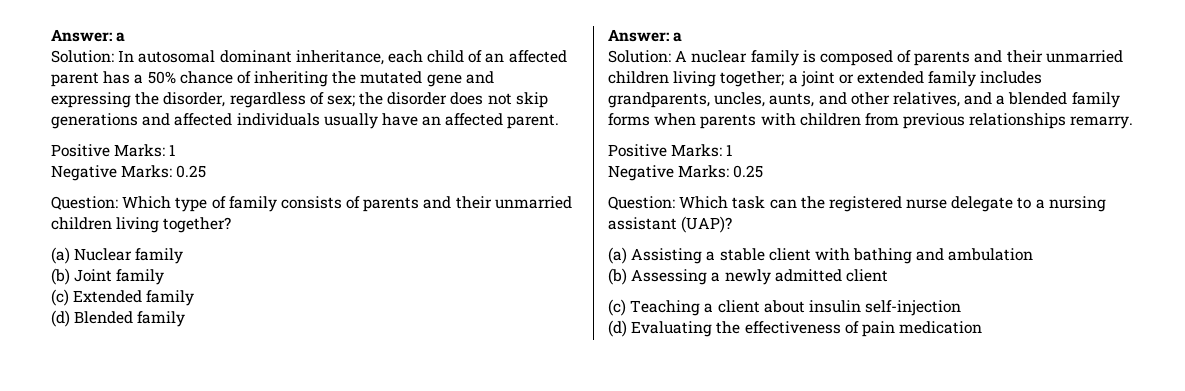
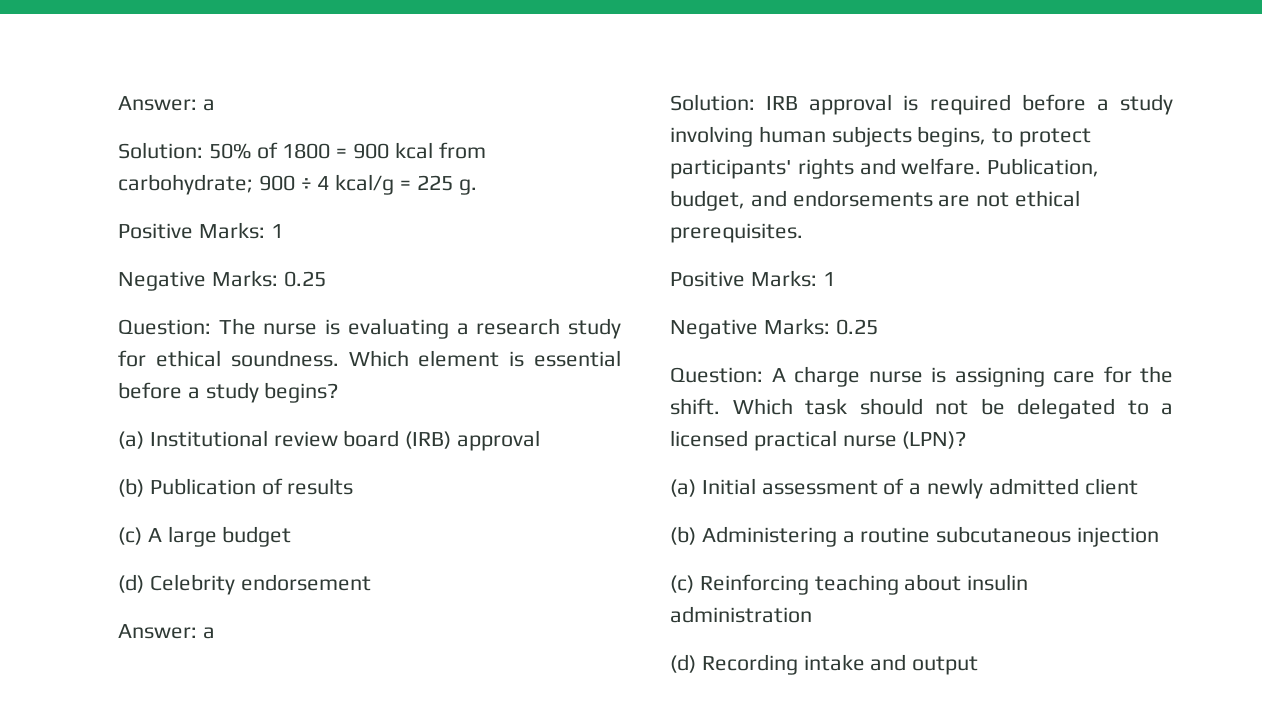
[51,29,126,42] [51,50,567,65] [51,71,494,87] [51,92,548,108] [51,113,560,129] [51,144,176,157] [51,165,207,181] [51,196,572,212] [51,217,232,233] [51,247,184,264] [51,268,165,285] [51,289,195,306] [51,310,186,327] [608,29,683,42] [608,50,1123,66] [608,71,1043,87] [608,92,1120,108] [608,113,1134,129] [608,144,733,157] [608,165,764,181] [608,196,1106,212] [608,216,733,233] [608,247,1034,264] [608,268,888,285] [608,299,760,316] Answer: a // Solution: In autosomal dominant inheritance, each child of an affected parent has a 50% chance of inheriting the mutated gene and expressing the disorder, regardless of sex; the disorder does not skip generations and affected individuals usually have an affected parent. // Positive Marks: 1 // Negative Marks: 0.25 // Question: Which type of family consists of parents and their unmarried children living together? // (a) Nuclear family // (b) Joint family // (c) Extended family // (d) Blended family // Answer: a // Solution: A nuclear family is composed of parents and their unmarried children living together; a joint or extended family includes grandparents, uncles, aunts, and other relatives, and a blended family forms when parents with children from previous relationships remarry. // Positive Marks: 1 // Negative Marks: 0.25 // Question: Which task can the registered nurse delegate to a nursing assistant (UAP)? // (a) Assisting a stable client with bathing and ambulation // (b) Assessing a newly admitted client // (c) Teaching a client -> [118,96,215,111] [118,142,486,159] [118,174,477,195] [118,222,283,239] [118,270,326,291] [118,318,621,339] [118,350,621,367] [118,382,339,403] [118,430,541,451] [118,478,354,497] [118,526,292,547] [118,574,371,595] [118,624,215,639] [670,94,1173,115] [670,126,1092,147] [670,158,1100,179] [670,190,1081,211] [670,223,803,243] [670,270,835,287] [670,318,878,339] [670,366,1173,387] [670,398,1173,419] [670,430,967,451] [670,478,1138,499] [670,526,1160,547] [670,574,899,595] Answer: a // Solution: 50% of 1800 = 900 kcal from carbohydrate; 900 ÷ 4 kcal/g = 225 g. // Positive Marks: 1 // Negative Marks: 0.25 // Question: The nurse is evaluating a research study for ethical soundness. Which element is essential before a study begins? // (a) Institutional review board (IRB) approval // (b) Publication of results // (c) A large budget // (d) Celebrity endorsement // Answer: a // Solution: IRB approval is required before a study involving human subjects begins, to protect participants' rights and welfare. Publication, budget, and endorsements are not ethical prerequisites. // Positive Marks: 1 // Negative Marks: 0.25 // Question: A charge nurse is assigning care for the shift. Which task should not be delegated to a licensed practical nurse (LPN)? // (a) Initial assessment of a newly admitted client // (b) Administering a routine subcutaneous injection // (c) Reinforcing teaching
[865,300,962,316] [608,320,983,337] self-injection // (d) Evaluating the effectiveness of pain medication -> [670,606,812,623] [670,654,979,675] administration // (d) Recording intake and output

